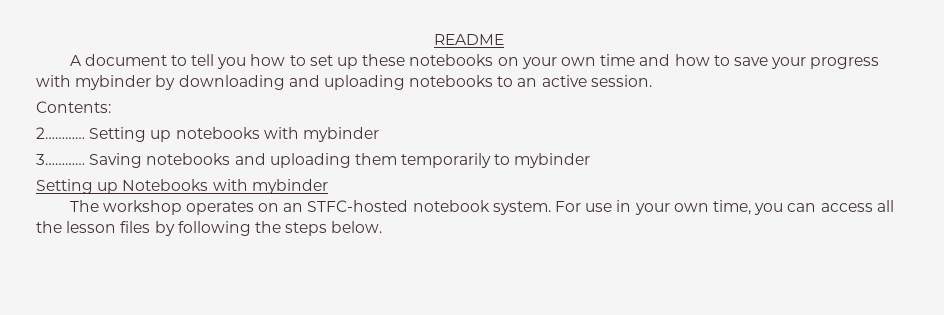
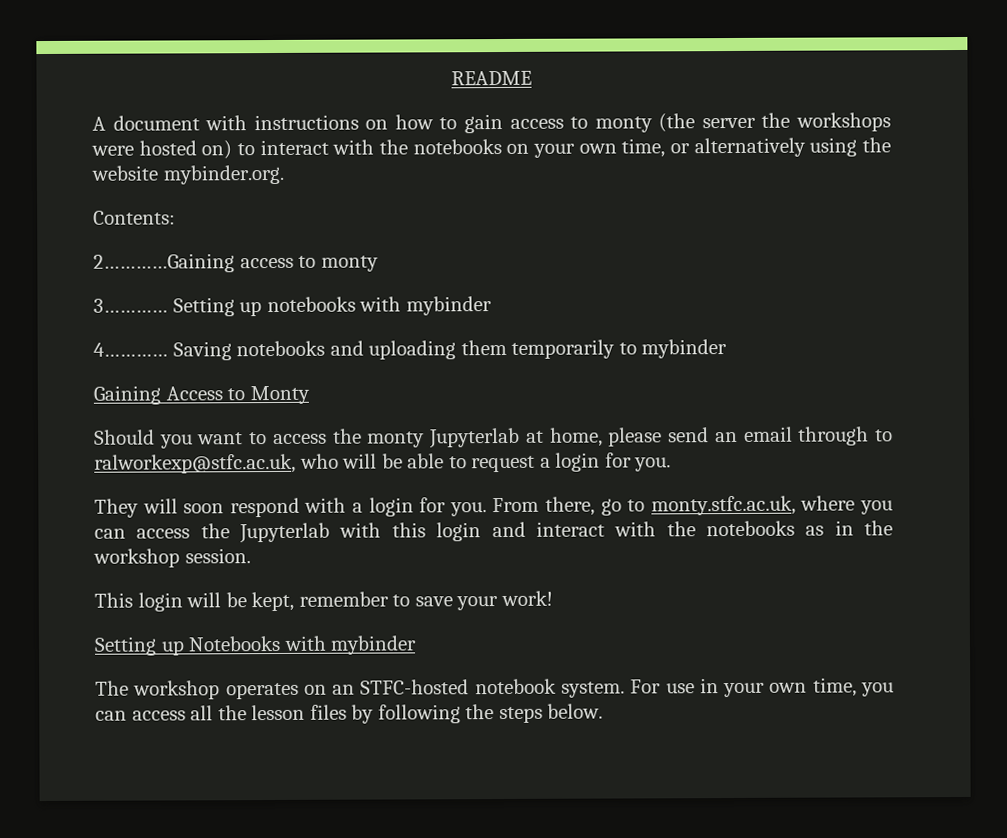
[170,54,880,69] [36,75,652,90] [36,101,111,113] [36,127,85,139] to tell you how to set up these notebooks on your own time and how to save your progress with mybinder by downloading and uploading notebooks to an active session. // Contents: // 2………… -> [205,112,891,134] [91,137,891,160] [91,164,284,185] [93,210,176,225] [93,253,379,273] [93,298,168,313] with instructions on how to gain access to monty (the server the workshops were hosted on) to interact with the notebooks on your own time, or alternatively using the website mybinder.org. // Contents: // 2…………Gaining access to monty // 3…………
[36,154,85,165] 3………… -> [93,342,168,357] 4…………
(591, 160) none -> [93,385,310,405] [94,426,894,449] [94,452,672,474] [94,495,894,518] [94,520,894,544] [93,548,251,568] [94,590,553,612] // Gaining Access to Monty // Should you want to access the monty Jupyterlab at home, please send an email through to ralworkexp@stfc.ac.uk, who will be able to request a login for you. // They will soon respond with a login for you. From there, go to monty.stfc.ac.uk, where you can access the Jupyterlab with this login and interact with the notebooks as in the workshop session. // This login will be kept, remember to save your work!

